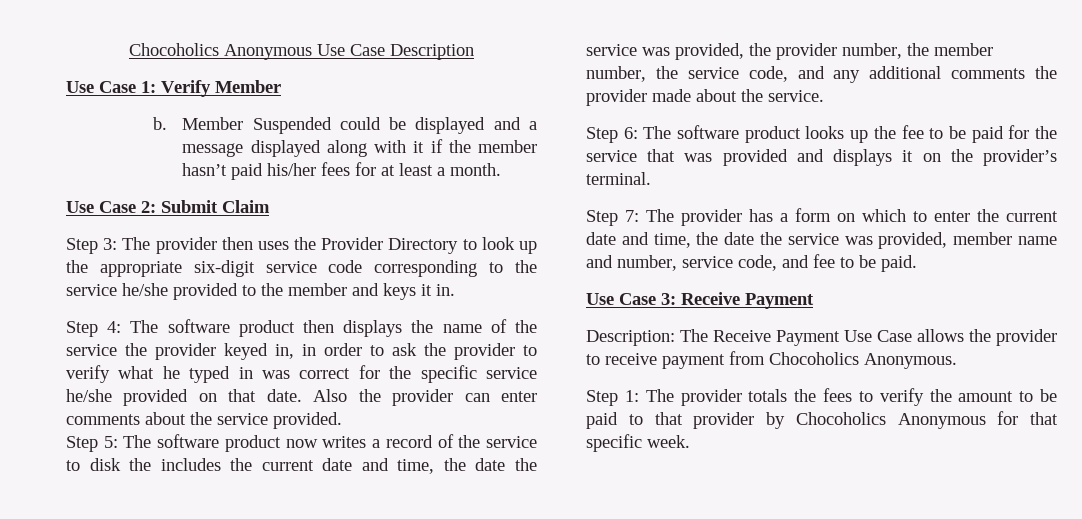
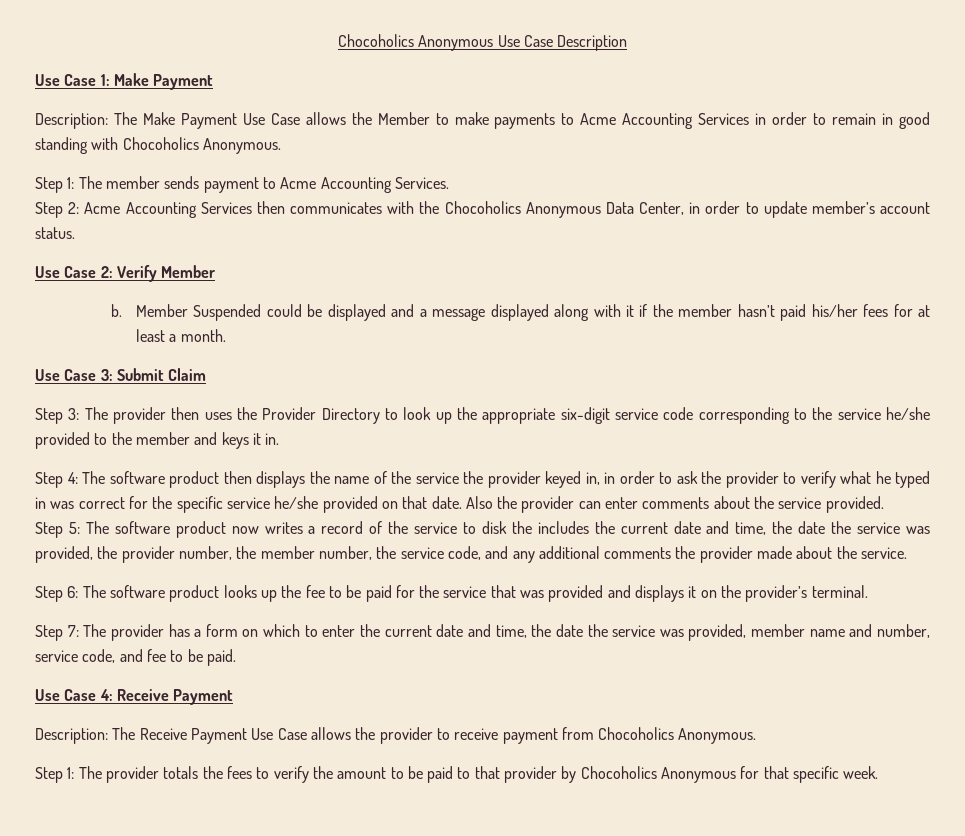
(156, 87) none -> [113,73,214,90] [35,112,931,129] [35,137,281,154] [35,176,449,193] [35,201,930,218] [35,227,75,239] [35,266,113,278] Make Payment // Description: The Make Payment Use Case allows the Member to make payments to Acme Accounting Services in order to remain in good standing with Chocoholics Anonymous. // Step 1: The member sends payment to Acme Accounting Services. // Step 2: Acme Accounting Services then communicates with the Chocoholics Anonymous Data Center, in order to update member’s account status. // Use Case 2:
[141,201,156,213] 2: -> [100,369,113,381] 3:
[661,293,676,305] 3: -> [99,689,113,701] 4:

